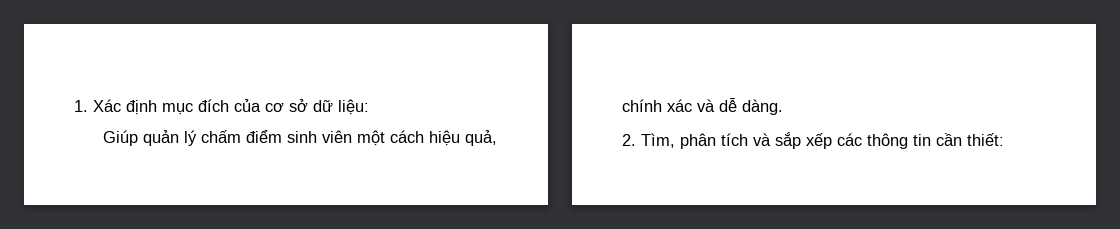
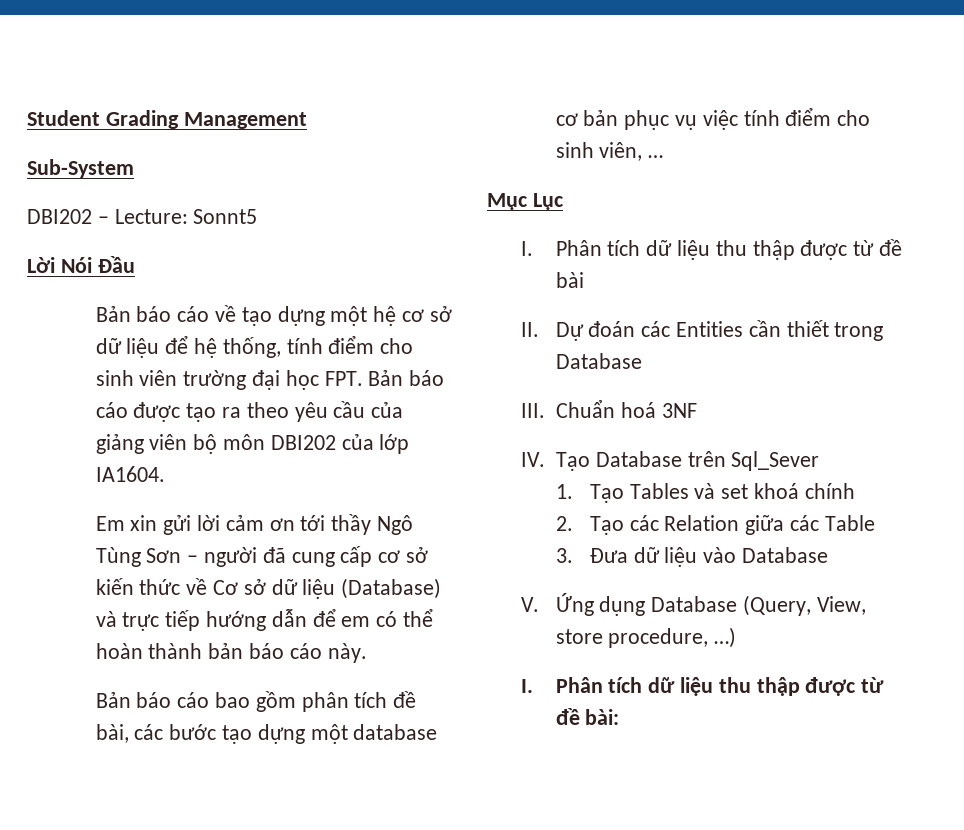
[74,99,369,115] [103,130,498,146] [622,98,783,115] [622,132,1004,149] 1. Xác định mục đích của cơ sở dữ liệu: // Giúp quản lý chấm điểm sinh viên một cách hiệu quả, chính xác và dễ dàng. // 2. Tìm, phân tích và sắp xếp các thông tin cần thiết: -> [27,110,307,129] [27,159,134,178] [27,209,258,224] [27,256,135,273] [95,305,452,326] [95,336,414,358] [95,370,445,390] [95,401,404,422] [95,434,410,454] [95,466,165,482] [95,514,414,535] [95,546,429,567] [95,578,442,599] [95,609,434,631] [95,643,367,663] [95,691,417,712] [95,724,438,744] [555,108,871,130] [555,142,664,161] [487,193,563,210] [521,239,903,260] [555,272,584,288] [521,320,884,341] [555,353,642,369] [521,400,697,418] [521,451,820,471] [555,483,855,503] [555,515,875,535] [555,547,829,567] [521,593,866,616] [555,627,737,648] [521,677,885,696] [555,708,620,725] Student Grading Management // Sub-System // DBI202 – Lecture: Sonnt5 // Lời Nói Đầu // Bản báo cáo về tạo dựng một hệ cơ sở dữ liệu để hệ thống, tính điểm cho sinh viên trường đại học FPT. Bản báo cáo được tạo ra theo yêu cầu của giảng viên bộ môn DBI202 của lớp IA1604. // Em xin gửi lời cảm ơn tới thầy Ngô Tùng Sơn – người đã cung cấp cơ sở kiến thức về Cơ sở dữ liệu (Database) và trực tiếp hướng dẫn để em có thể hoàn thành bản báo cáo này. // Bản báo cáo bao gồm phân tích đề bài, các bước tạo dựng một database cơ bản phục vụ việc tính điểm cho sinh viên, … // Mục Lục // I. Phân tích dữ liệu thu thập được từ đề bài // II. Dự đoán các Entities cần thiết trong Database // III. Chuẩn hoá 3NF // IV. Tạo Database trên Sql_Sever // 1. Tạo Tables và set khoá chính // 2. Tạo các Relation giữa các Table // 3. Đưa dữ liệu vào Database // V. Ứng dụng Database (Query, View, store procedure, …) // I. Phân tích dữ liệu thu thập được từ đề bài:

